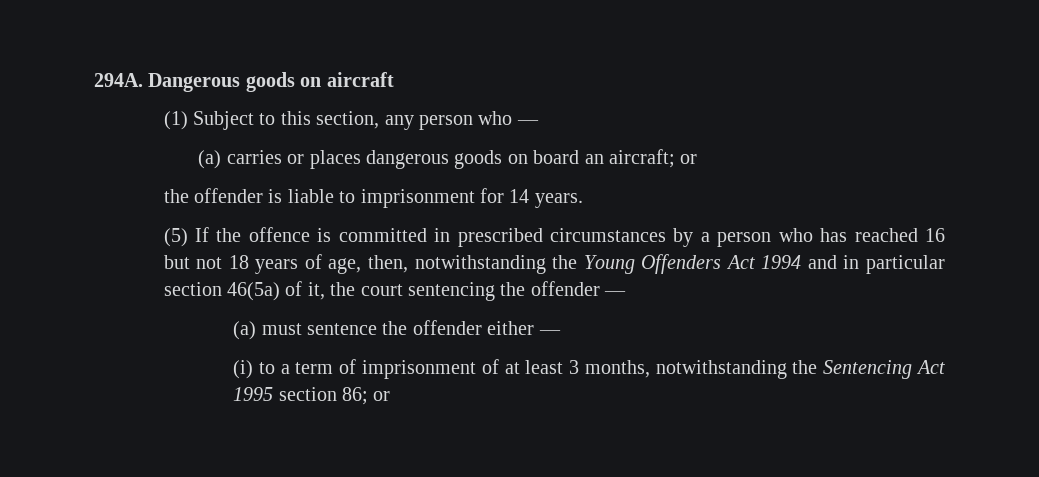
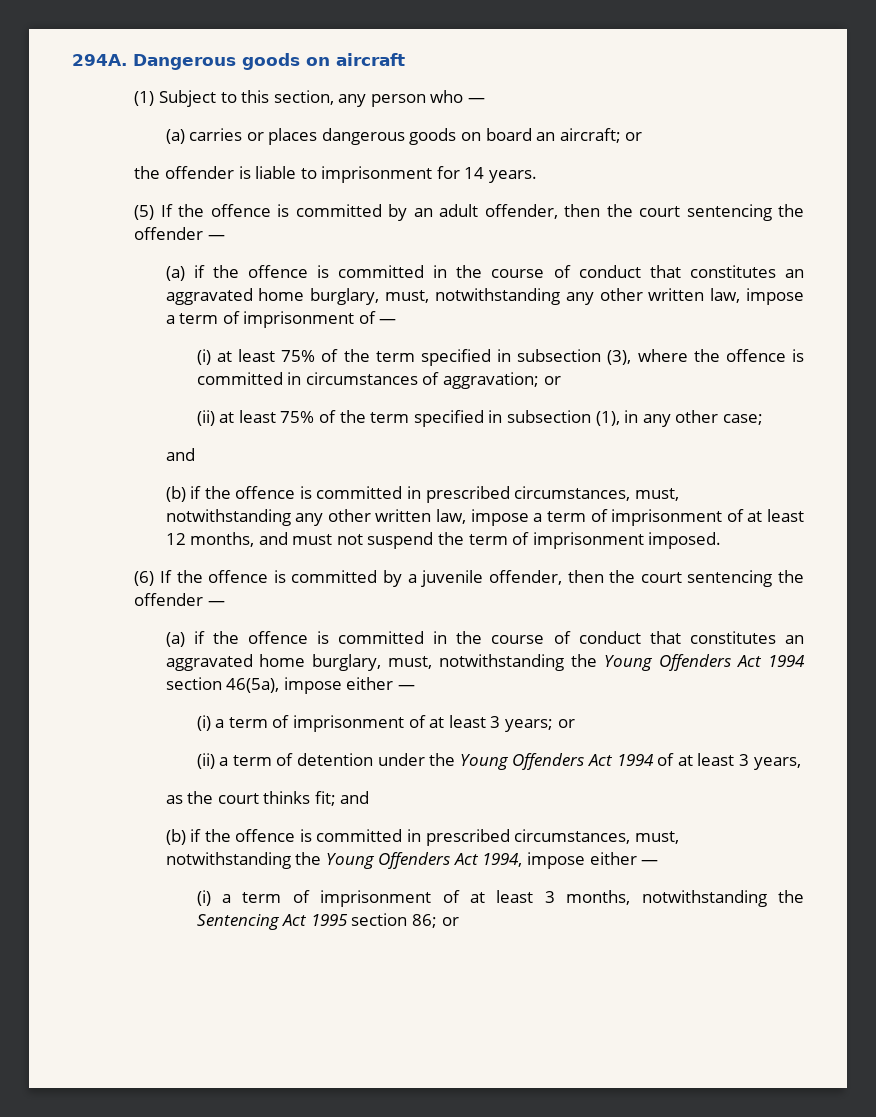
[434,228,945,247] [163,254,945,274] [163,281,627,301] [233,320,561,340] [233,360,275,379] in prescribed circumstances by a person who has reached 16 but not 18 years of age, then, notwithstanding the Young Offenders Act 1994 and in particular section 46(5a) of it, the court sentencing the offender — // (a) must sentence the offender either — // (i) to -> [388,204,804,221] [134,227,225,240] [165,265,804,281] [165,288,804,305] [165,311,397,328] [196,349,804,366] [196,372,561,389] [196,410,763,427] [165,448,195,461] [165,486,679,503] [165,509,805,526] [165,532,722,549] [134,570,805,587] [134,593,225,606] [165,631,804,647] [165,654,806,671] [165,677,415,694] [196,715,575,732] [196,753,801,770] [165,791,370,806] [165,829,679,846] [165,852,659,869] [196,890,211,906] by an adult offender, then the court sentencing the offender — // (a) if the offence is committed in the course of conduct that constitutes an aggravated home burglary, must, notwithstanding any other written law, impose a term of imprisonment of — // (i) at least 75% of the term specified in subsection (3), where the offence is committed in circumstances of aggravation; or // (ii) at least 75% of the term specified in subsection (1), in any other case; // and // (b) if the offence is committed in prescribed circumstances, must, notwithstanding any other written law, impose a term of imprisonment of at least 12 months, and must not suspend the term of imprisonment imposed. // (6) If the offence is committed by a juvenile offender, then the court sentencing the offender — // (a) if the offence is committed in the course of conduct that constitutes an aggravated home burglary, must, notwithstanding the Young Offenders Act 1994 section 46(5a), impose either — // (i) a term of imprisonment of at least 3 years; or // (ii) a term of detention under the Young Offenders Act 1994 of at least 3 years, // as the court thinks fit; and // (b) if the offence is committed in prescribed circumstances, must, notwithstanding the Young Offenders Act 1994, impose either — // (i)

